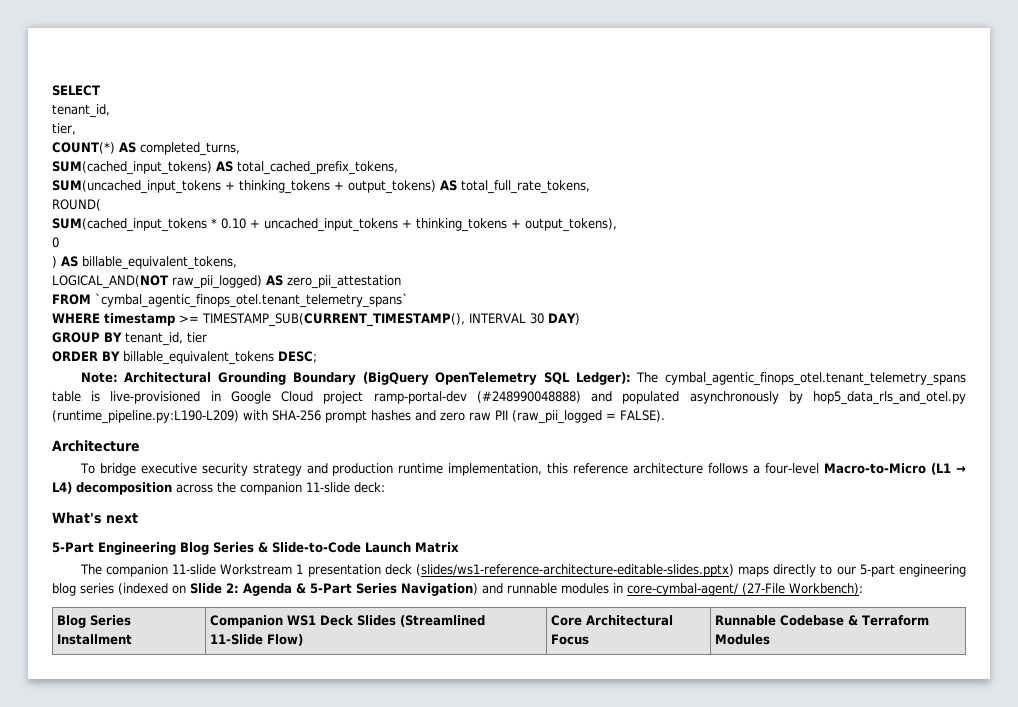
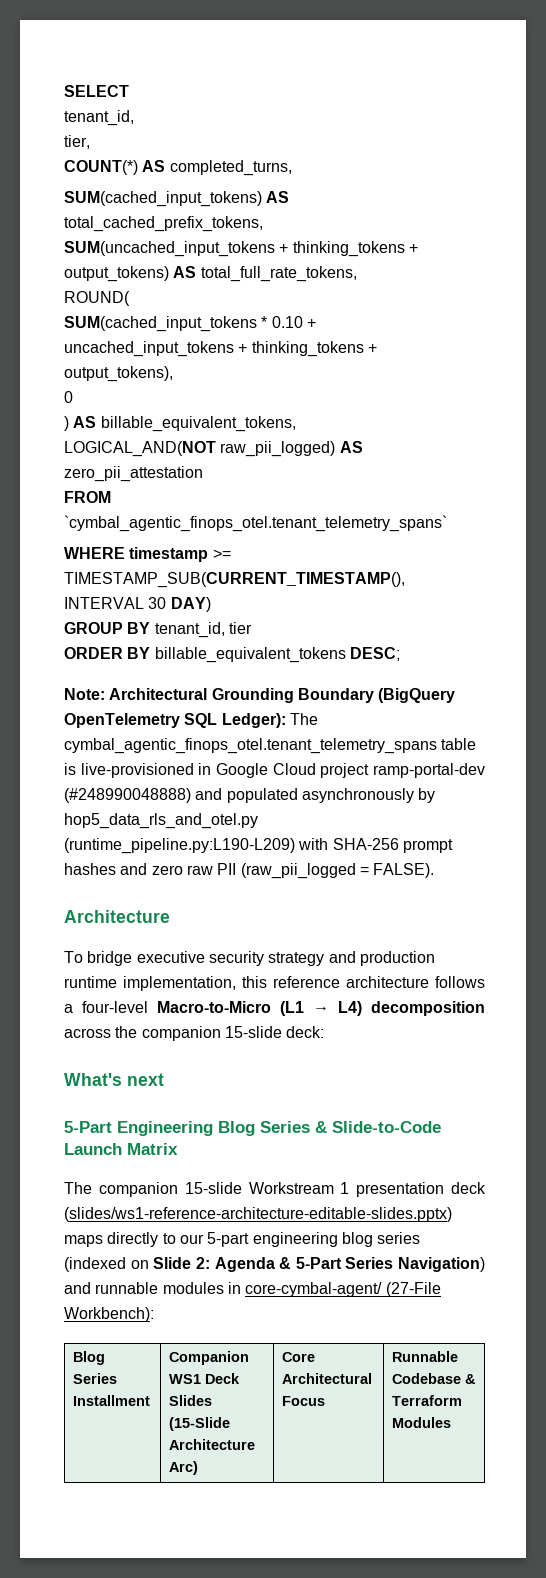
[306,482,350,493] 11-slide -> [224,1026,282,1038] 15-slide
[172,564,217,575] 11-slide -> [184,1182,242,1194] 15-slide
[400,615,486,627] [210,634,304,646] (Streamlined 11-Slide Flow) -> [169,1417,231,1431] [169,1439,256,1450] [169,1461,199,1475] (15-Slide Architecture Arc)

